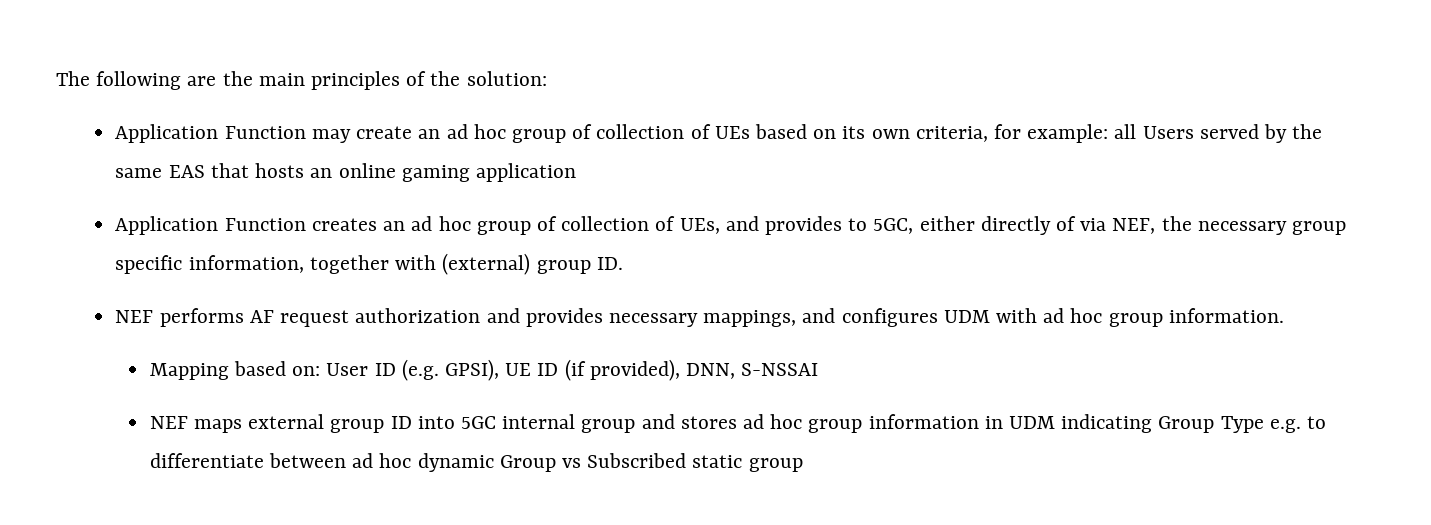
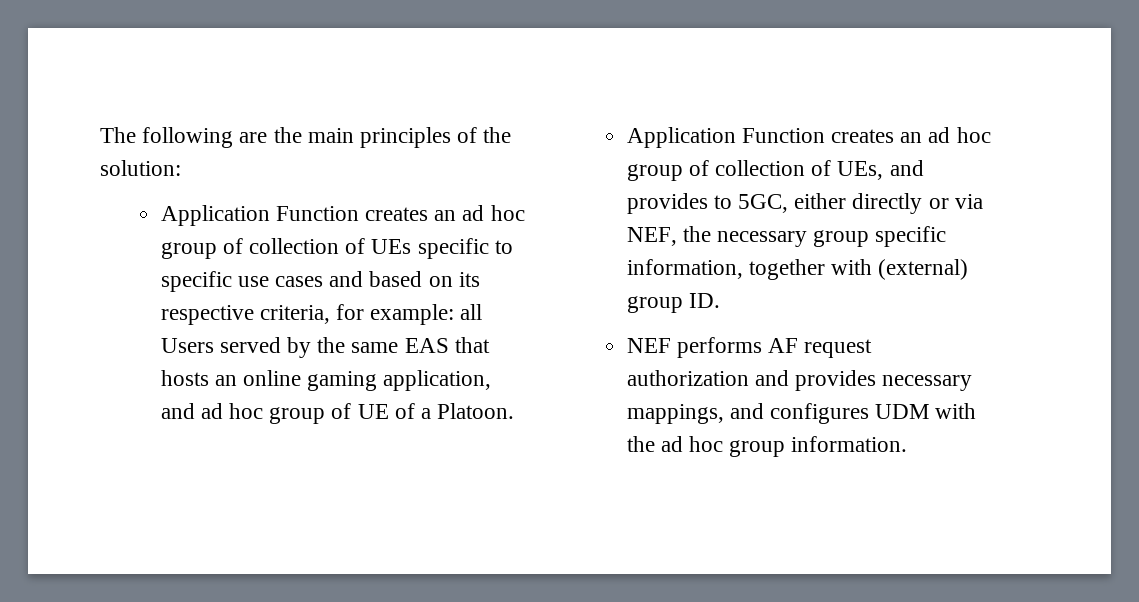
[311,126,413,143] may create -> [365,207,429,221] creates
(750, 132) none -> [417,238,513,259] [160,271,364,292] specific to specific use cases and
[871,129,910,139] own -> [160,305,254,325] respective
[475,163,576,182] application -> [383,370,492,391] [160,403,515,424] application, and ad hoc group of UE of a Platoon.
[1056,216,1077,231] of -> [928,198,949,209] or
(1037, 315) none -> [626,436,655,452] the
[149,359,819,381] [149,414,1327,433] [149,453,803,472] // Mapping based on: User ID (e.g. GPSI), UE ID (if provided), DNN, S-NSSAI // NEF maps external group ID into 5GC internal group and stores ad hoc group information in UDM indicating Group Type e.g. to differentiate between ad hoc dynamic Group vs Subscribed static group -> (908, 444) none

